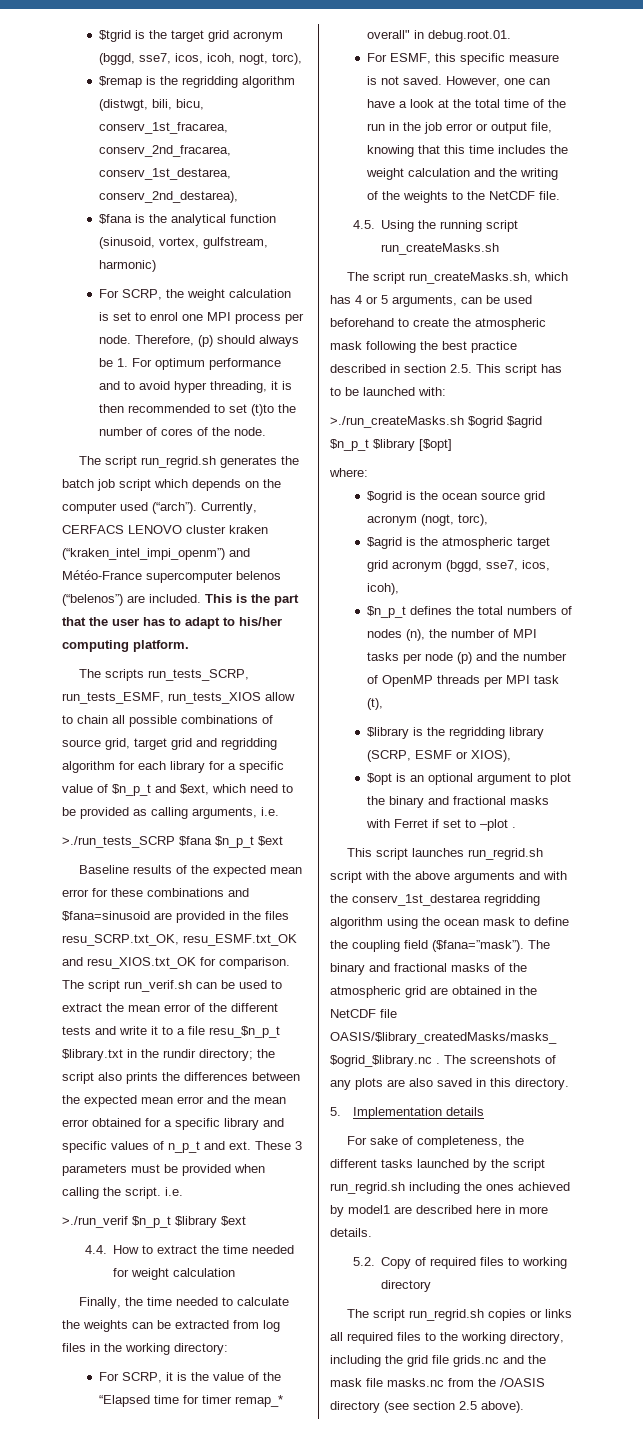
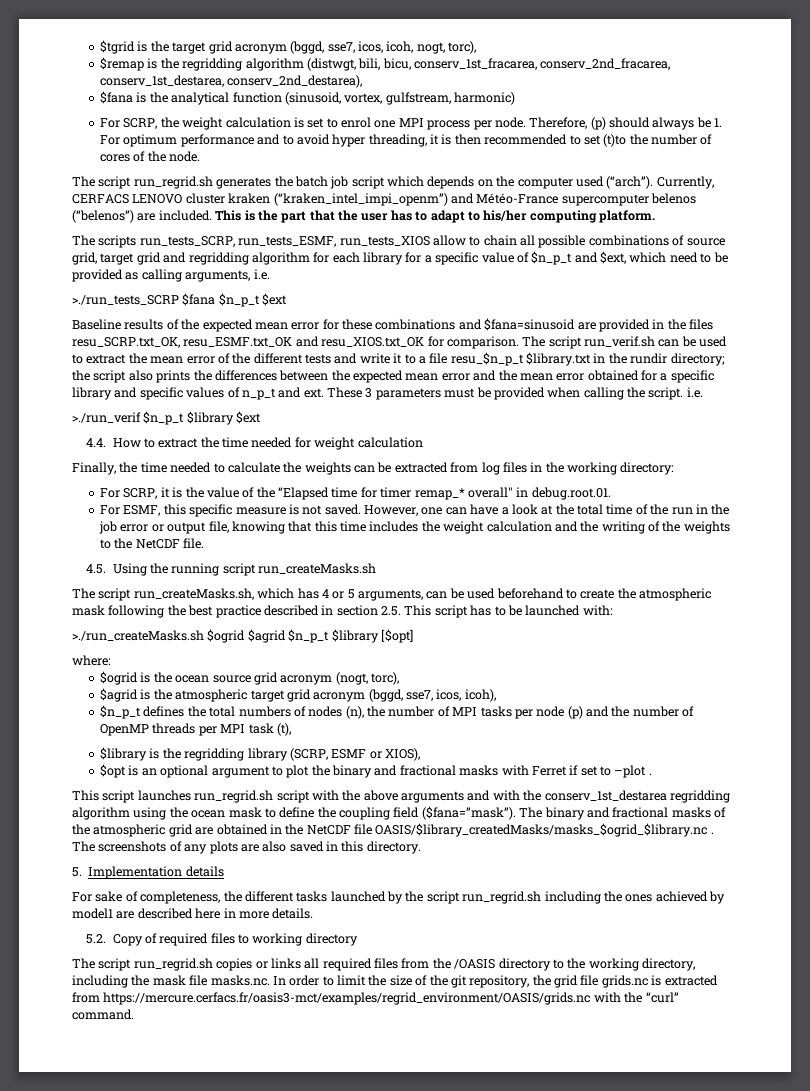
(421, 1336) none -> [401,958,551,971] from the /OASIS directory
[407,1355,546,1367] [330,1378,545,1387] [330,1401,524,1413] grid file grids.nc and the mask file masks.nc from the /OASIS directory (see section 2.5 above). -> [152,975,718,988] [72,992,679,1005] [72,1009,134,1020] mask file masks.nc. In order to limit the size of the git repository, the grid file grids.nc is extracted from https://mercure.cerfacs.fr/oasis3-mct/examples/regrid_environment/OASIS/grids.nc with the “curl” command.

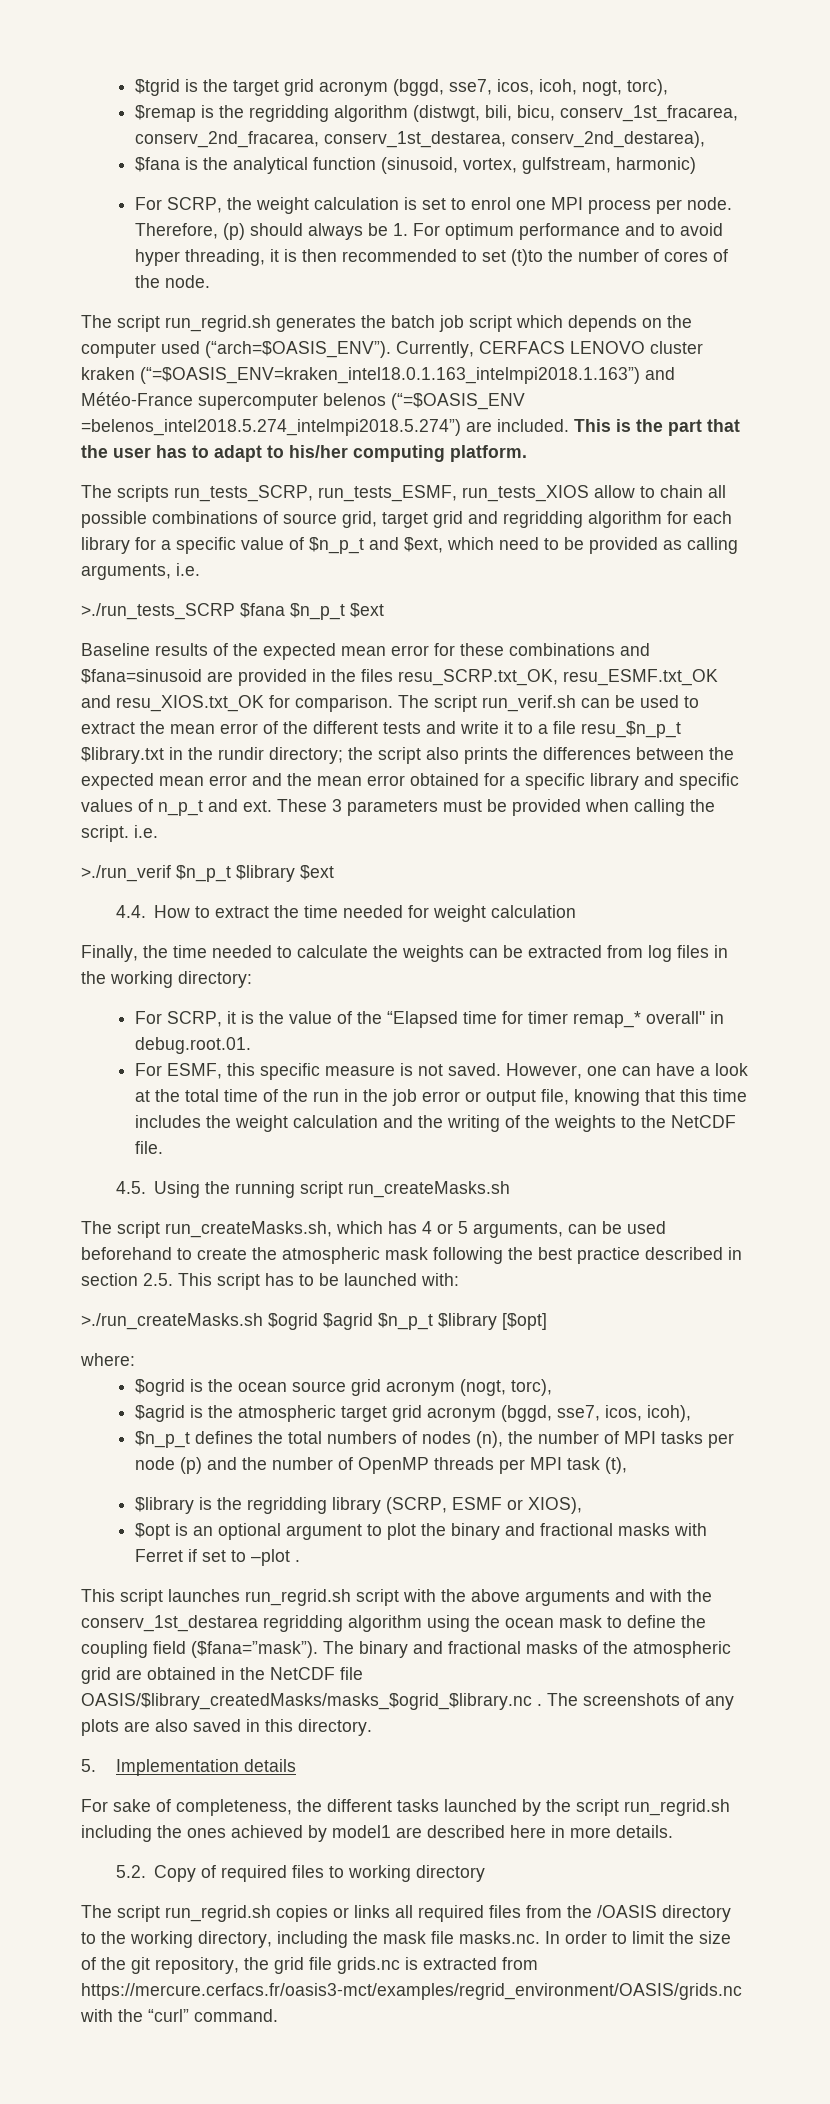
[606,176,654,189] (“arch”). -> [205,341,391,358] (“arch=$OASIS_ENV”).
[273,193,448,206] (“kraken_intel_impi_openm”) -> [140,367,640,384] (“=$OASIS_ENV=kraken_intel18.0.1.163_intelmpi2018.1.163”)
[72,210,134,223] (“belenos”) -> [391,393,525,410] [81,419,461,436] (“=$OASIS_ENV =belenos_intel2018.5.274_intelmpi2018.5.274”)

